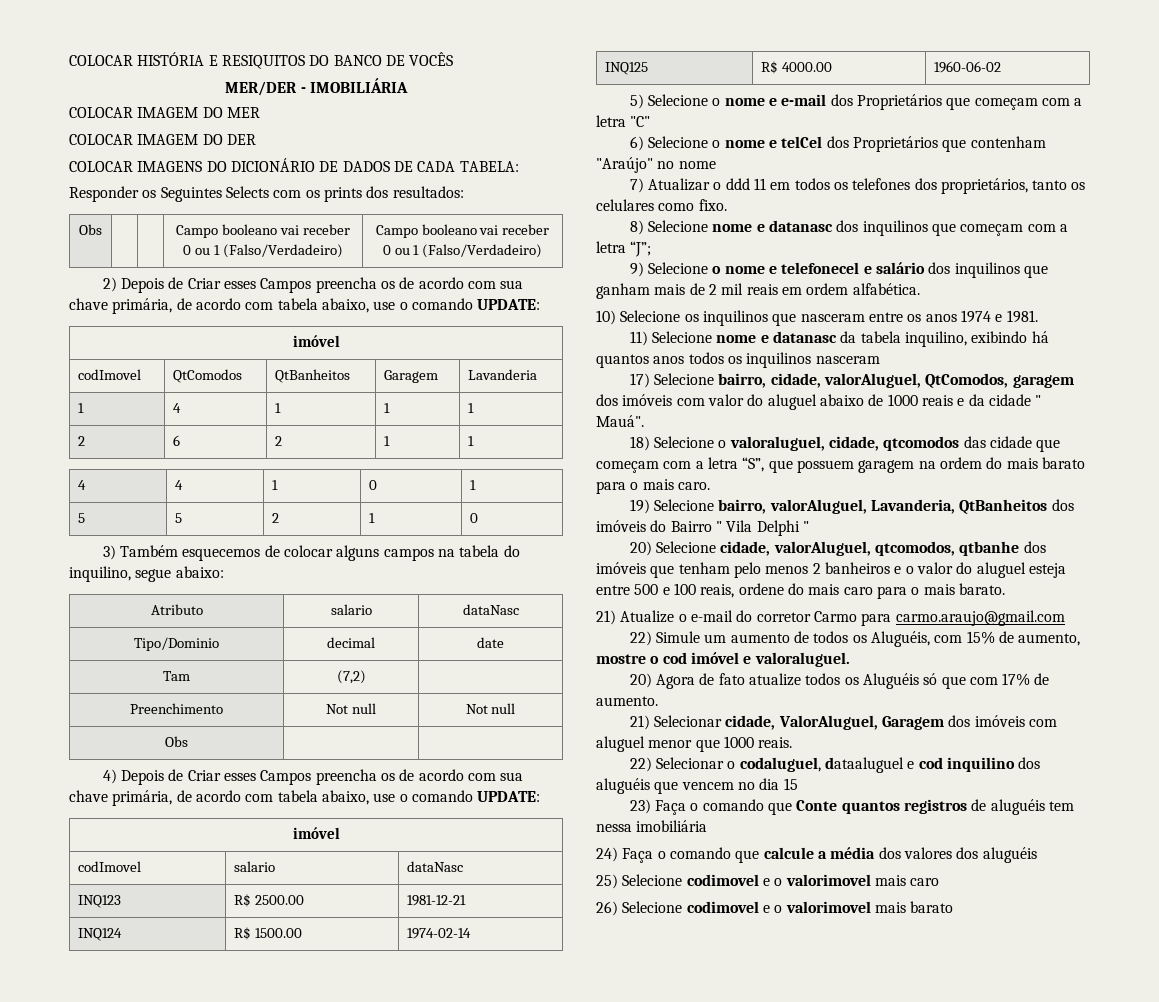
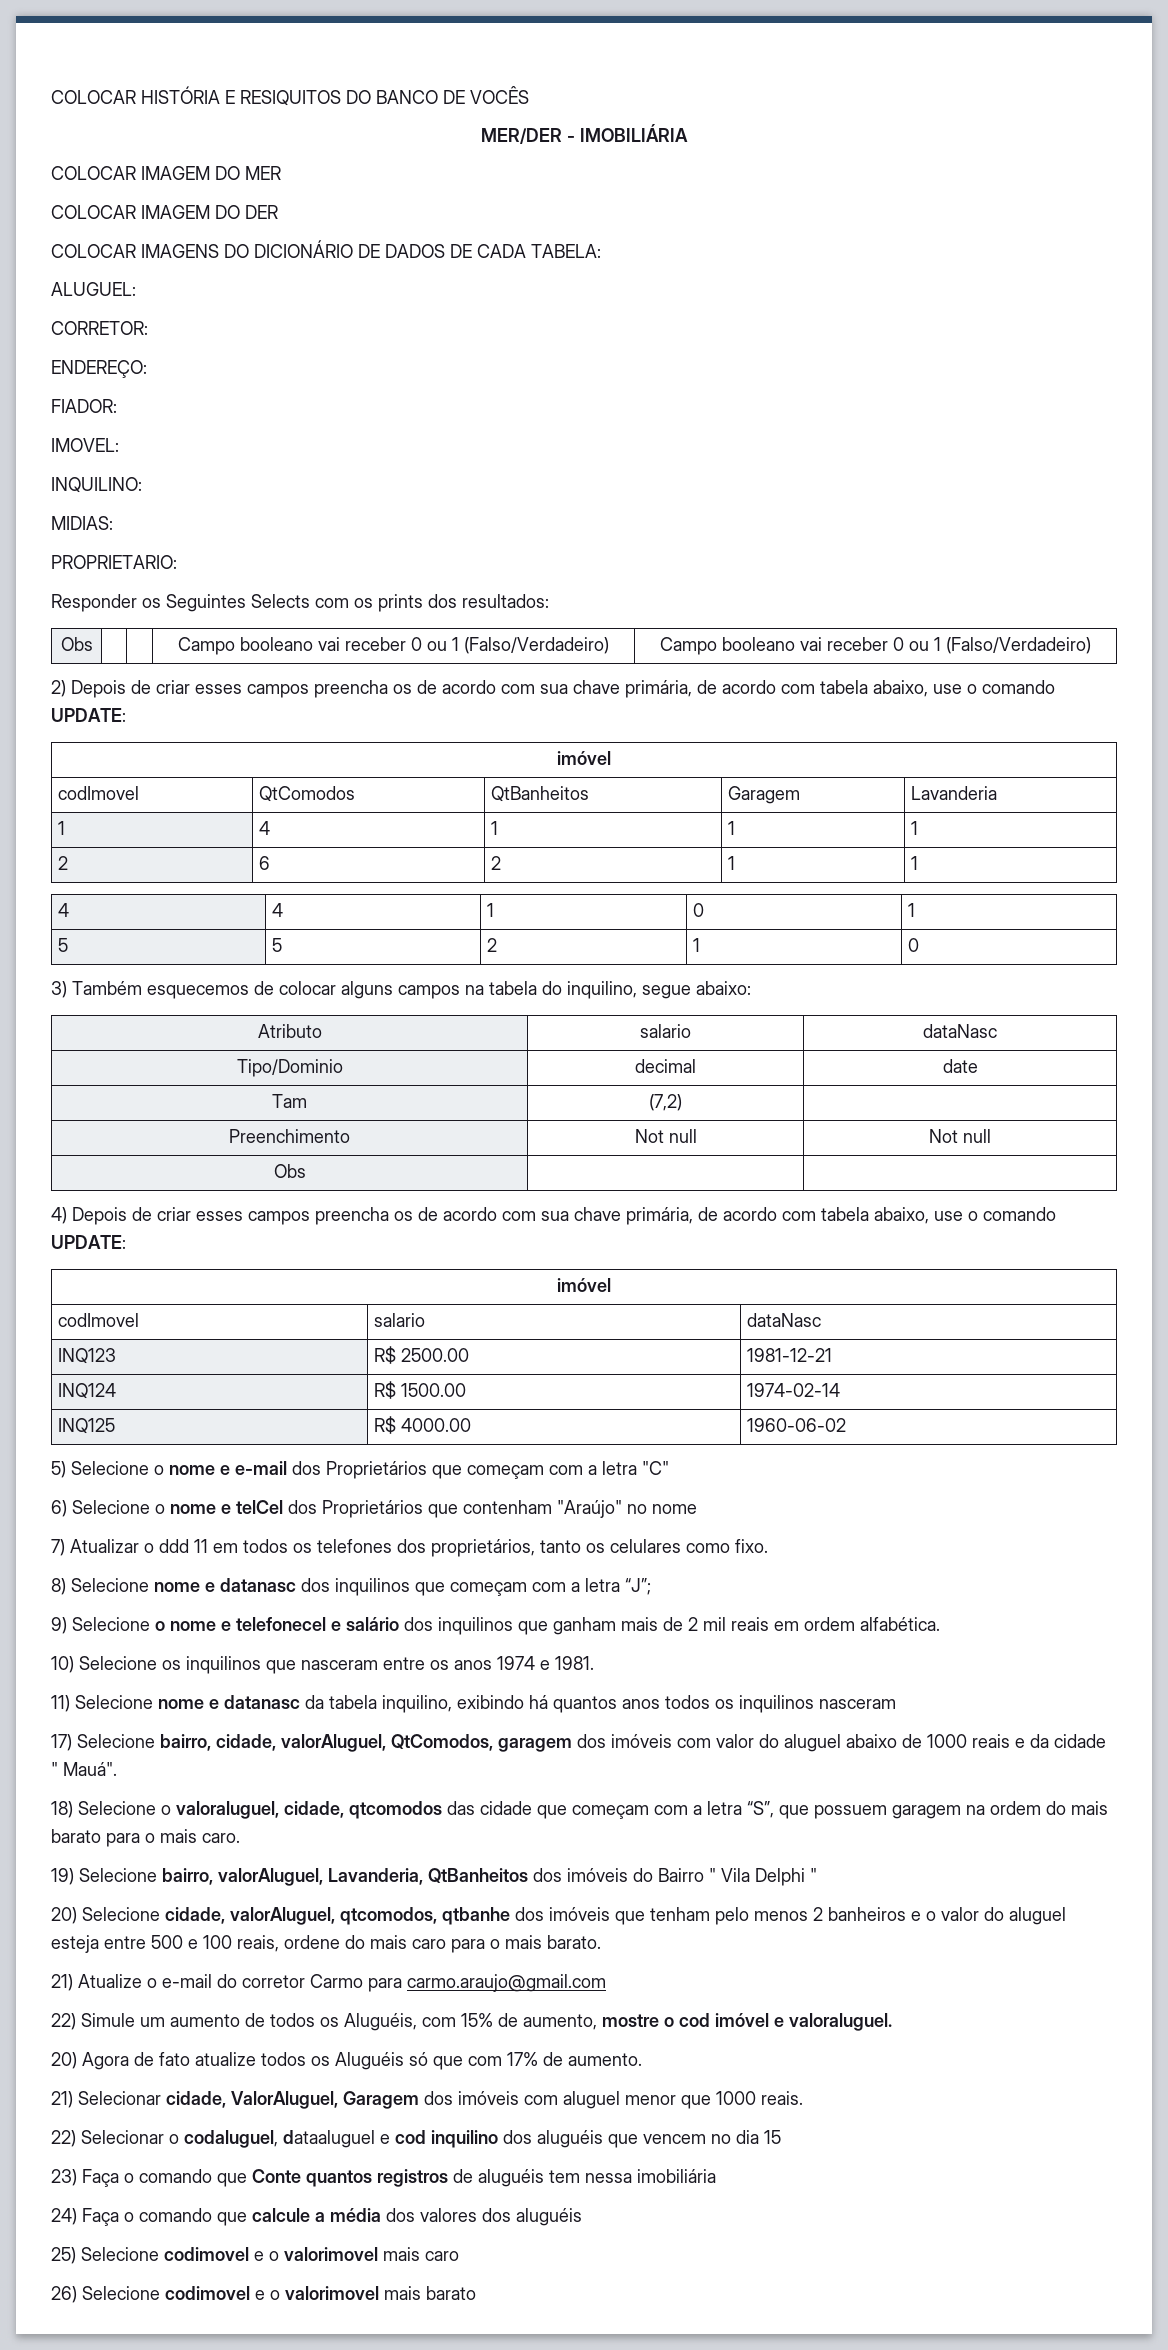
(519, 166) none -> [51,282,136,296] [51,321,148,335] [51,360,147,378] [51,399,117,413] [51,438,119,452] [51,477,142,493] [51,516,113,530] [51,555,177,569] // ALUGUEL: // CORRETOR: // ENDEREÇO: // FIADOR: // IMOVEL: // INQUILINO: // MIDIAS: // PROPRIETARIO:
[187,278,312,293] Criar esses Campos -> [156,680,309,698] criar esses campos
[187,770,312,785] Criar esses Campos -> [157,1207,310,1225] criar esses campos

